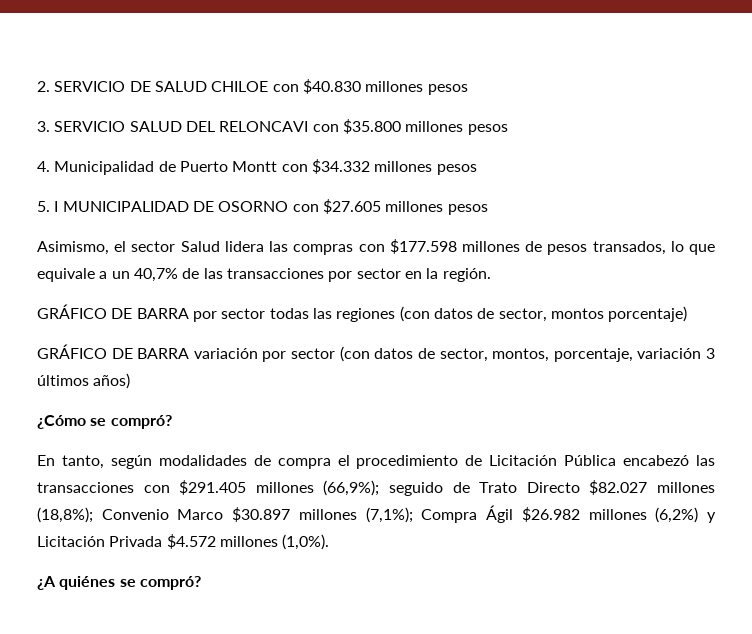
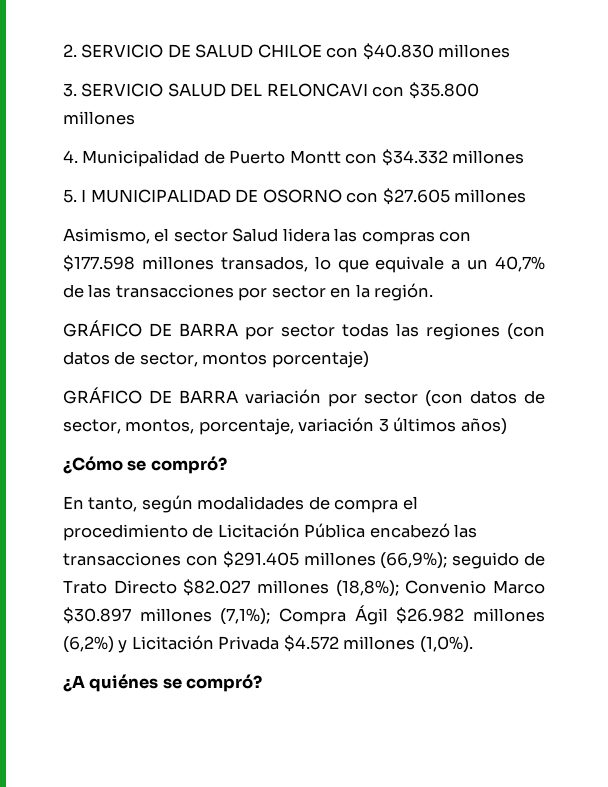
[427,84,468,95] pesos -> (511, 51) none
[467,124,508,135] pesos -> (135, 118) none
[436,164,477,175] pesos -> (525, 157) none
[447,204,488,215] pesos -> (527, 196) none
[525,241,588,255] de pesos -> (214, 263) none

